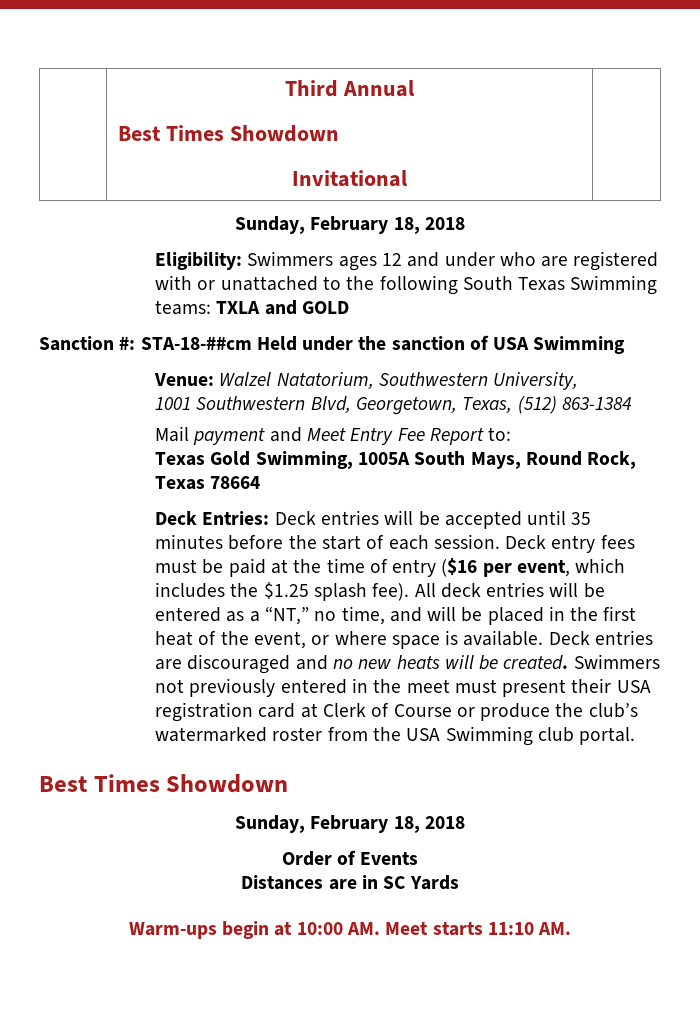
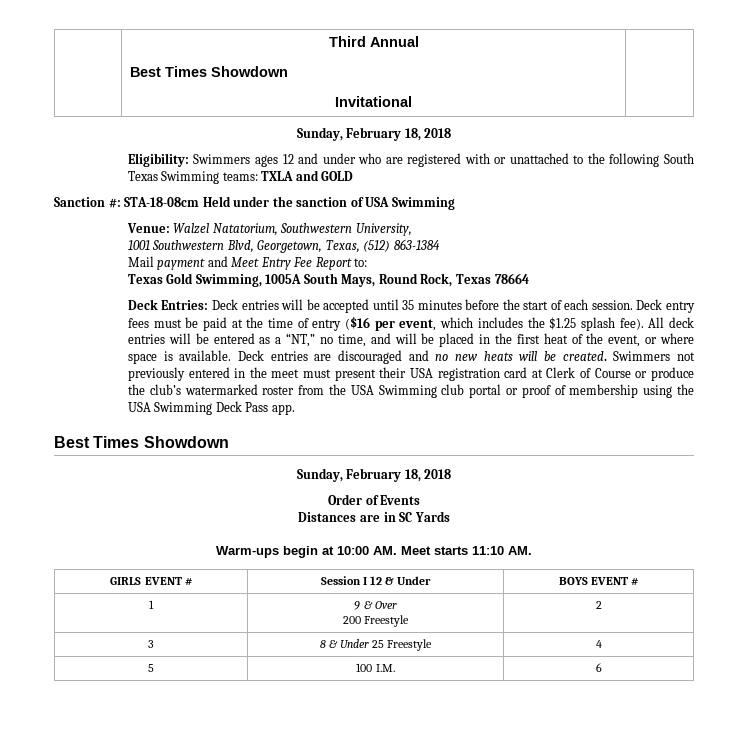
[140,336,252,350] STA-18-##cm -> [124,197,200,207] STA-18-08cm
[579,727,636,745] portal. -> [469,384,694,398] [127,401,295,415] portal or proof of membership using the USA Swimming Deck Pass app.
(572, 928) none -> [110,577,193,585] [320,576,432,585] [558,577,640,585] [149,600,154,609] [354,601,397,610] [342,615,410,627] [595,601,602,609] [148,640,154,648] [319,639,433,651] [595,640,602,648] [148,664,154,672] [356,663,395,672] [595,663,602,672] // GIRLS EVENT # | Session I 12 & Under | BOYS EVENT # // 1 | 9 & Over // 200 Freestyle | 2 // 3 | 8 & Under 25 Freestyle | 4 // 5 | 100 I.M. | 6

